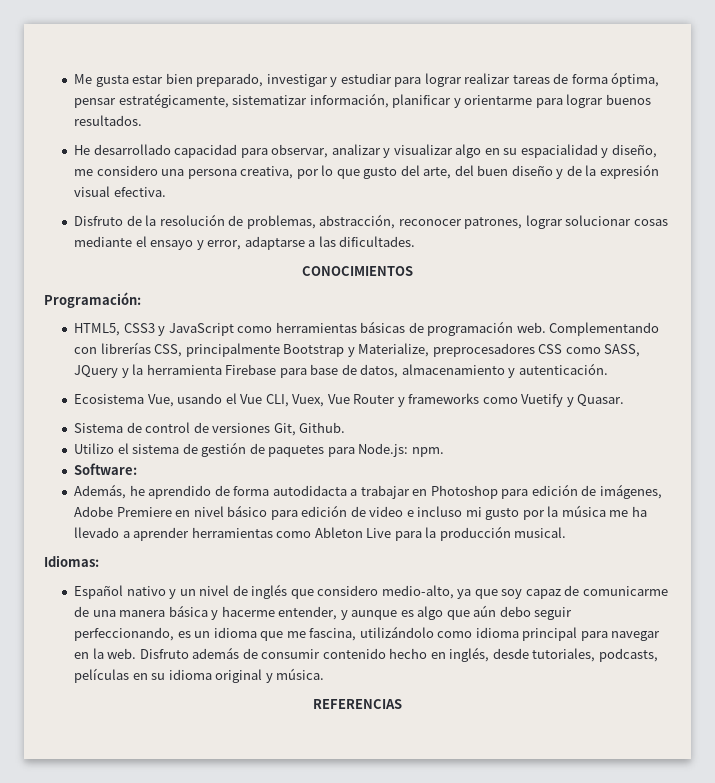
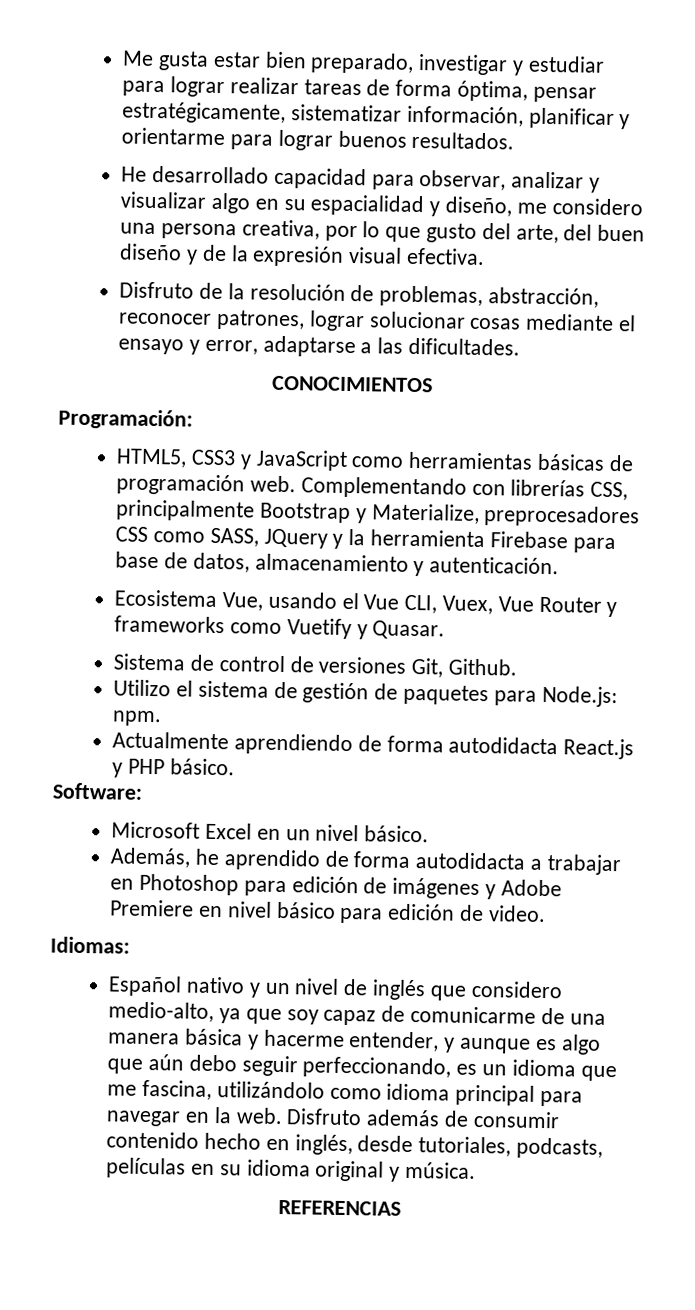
[74,463,138,475] Software: -> [112,731,635,760] [112,758,235,778] [52,782,143,800] [111,821,430,843] Actualmente aprendiendo de forma autodidacta React.js y PHP básico. // Software: // Microsoft Excel en un nivel básico.
[599,484,662,499] imágenes, -> [392,877,496,900] imágenes y
[369,505,647,520] [74,526,567,541] video e incluso mi gusto por la música me ha llevado a aprender herramientas como Ableton Live para la producción musical. -> [487,905,546,923] video.

